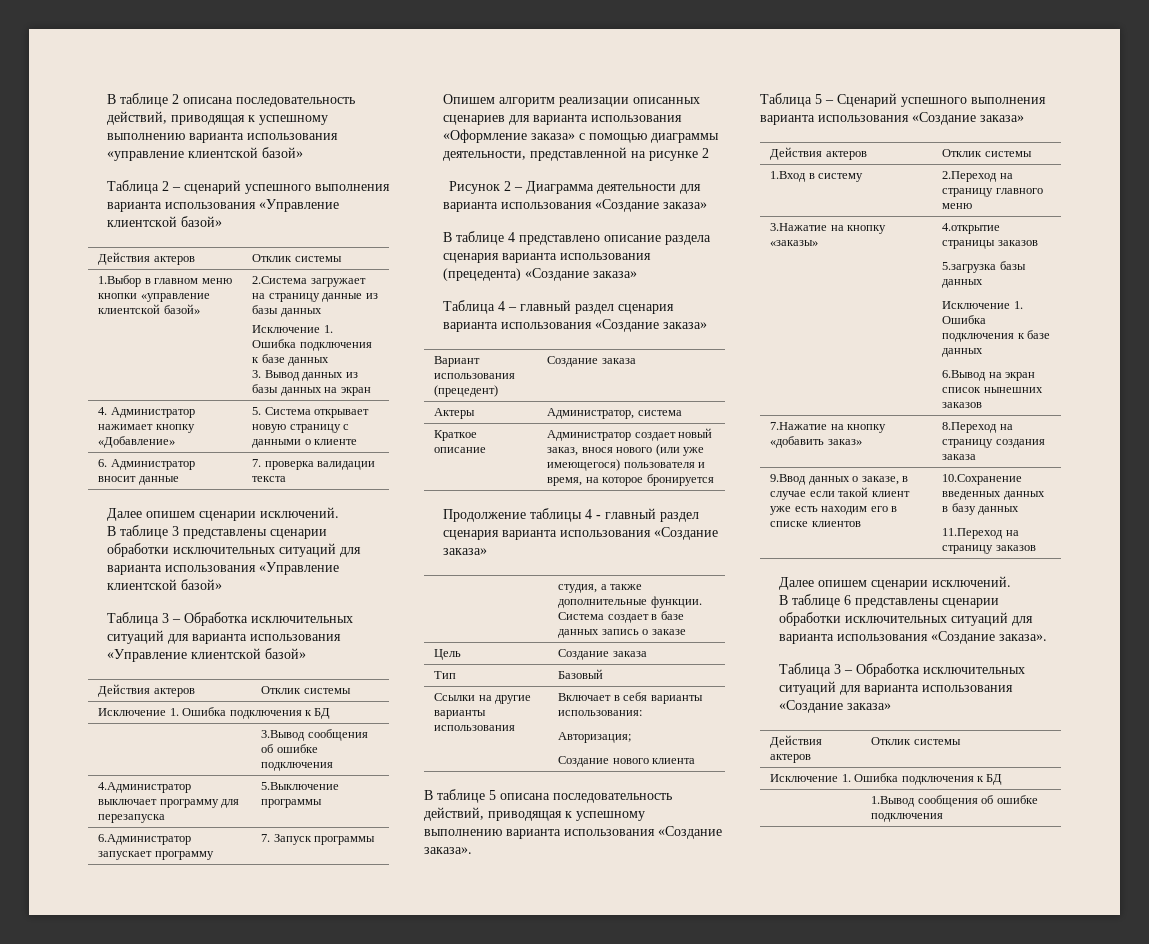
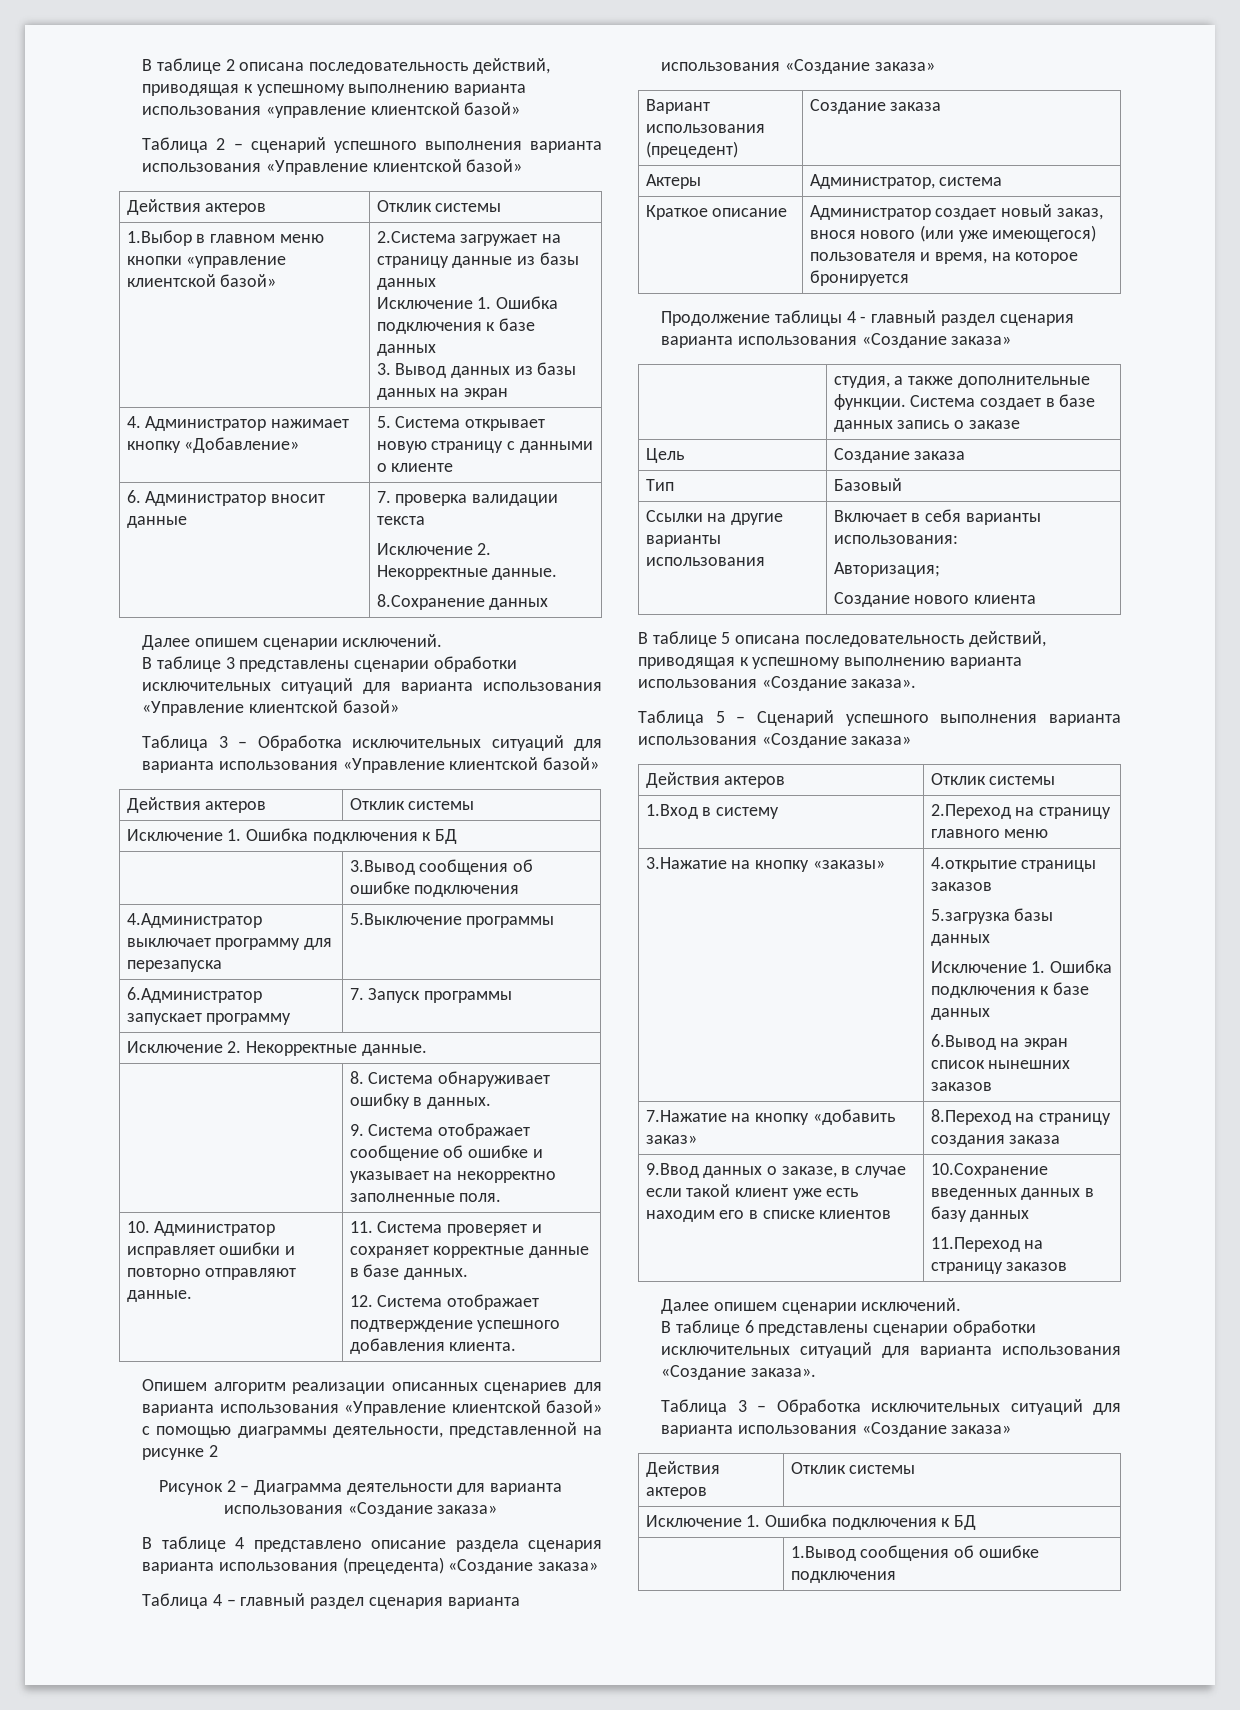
(287, 479) none -> [376,543,492,555] [376,565,558,580] [376,594,549,610] // Исключение 2. Некорректные данные. // 8.Сохранение данных
(376, 840) none -> [126,1041,427,1056] [349,1071,551,1087] [349,1093,492,1109] [349,1123,531,1139] [349,1145,543,1161] [349,1171,557,1183] [349,1193,502,1202] [126,1221,276,1236] [126,1242,296,1258] [126,1268,297,1280] [126,1290,192,1302] [349,1221,542,1236] [349,1246,590,1258] [349,1264,469,1280] [349,1294,540,1310] [349,1320,561,1332] [349,1338,517,1354] // Исключение 2. Некорректные данные. // | 8. Система обнаруживает ошибку в данных. // 9. Система отображает сообщение об ошибке и указывает на некорректно заполненные поля. // 10. Администратор исправляет ошибки и повторно отправляют данные. | 11. Система проверяет и сохраняет корректные данные в базе данных. // 12. Система отображает подтверждение успешного добавления клиента.
[442,129,575,143] «Оформление заказа» -> [344,1400,602,1416] «Управление клиентской базой»

